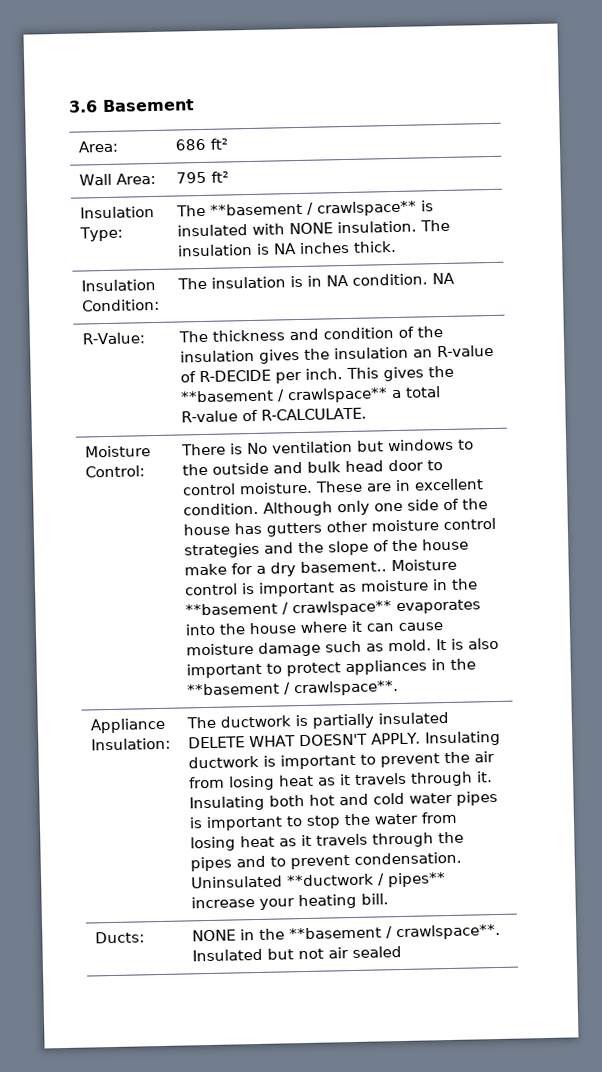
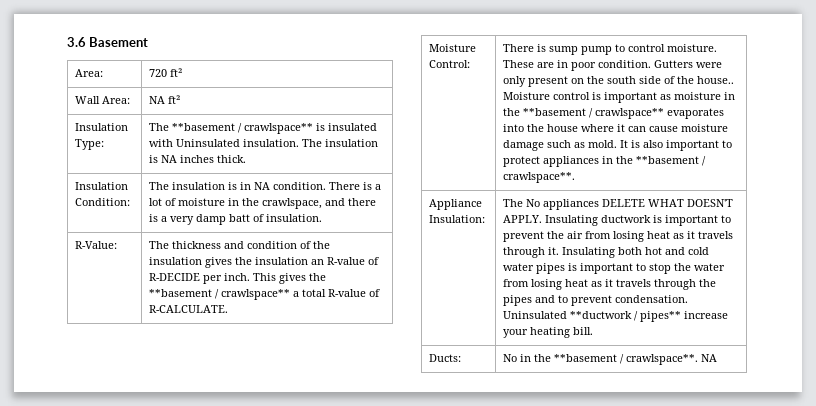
[174,138,206,151] 686 -> [148,69,167,77] 720
[175,171,207,184] 795 -> [148,96,165,104] NA
[251,222,333,235] with NONE -> [148,139,240,147] with Uninsulated
[431,272,455,285] NA -> [328,182,381,190] [148,198,376,209] [148,214,322,225] There is a lot of moisture in the crawlspace, and there is a very damp batt of insulation.
[246,438,474,455] [181,459,424,476] No ventilation but windows to the outside and bulk head door -> [548,46,612,55] sump pump
[413,478,484,491] [182,498,488,517] [182,517,496,537] [183,538,469,559] [183,560,387,577] excellent condition. Although only one side of the house has gutters other moisture control strategies and the slope of the house make for a dry basement.. -> [570,60,722,71] [502,76,734,87] poor condition. Gutters were only present on the south side of the house..
[219,711,449,729] ductwork is partially insulated -> [525,199,599,210] No appliances
[191,923,501,942] [191,946,402,962] | NONE in the **basement / crawlspace**. Insulated but not air sealed -> [502,354,717,365] | No in the **basement / crawlspace**. NA

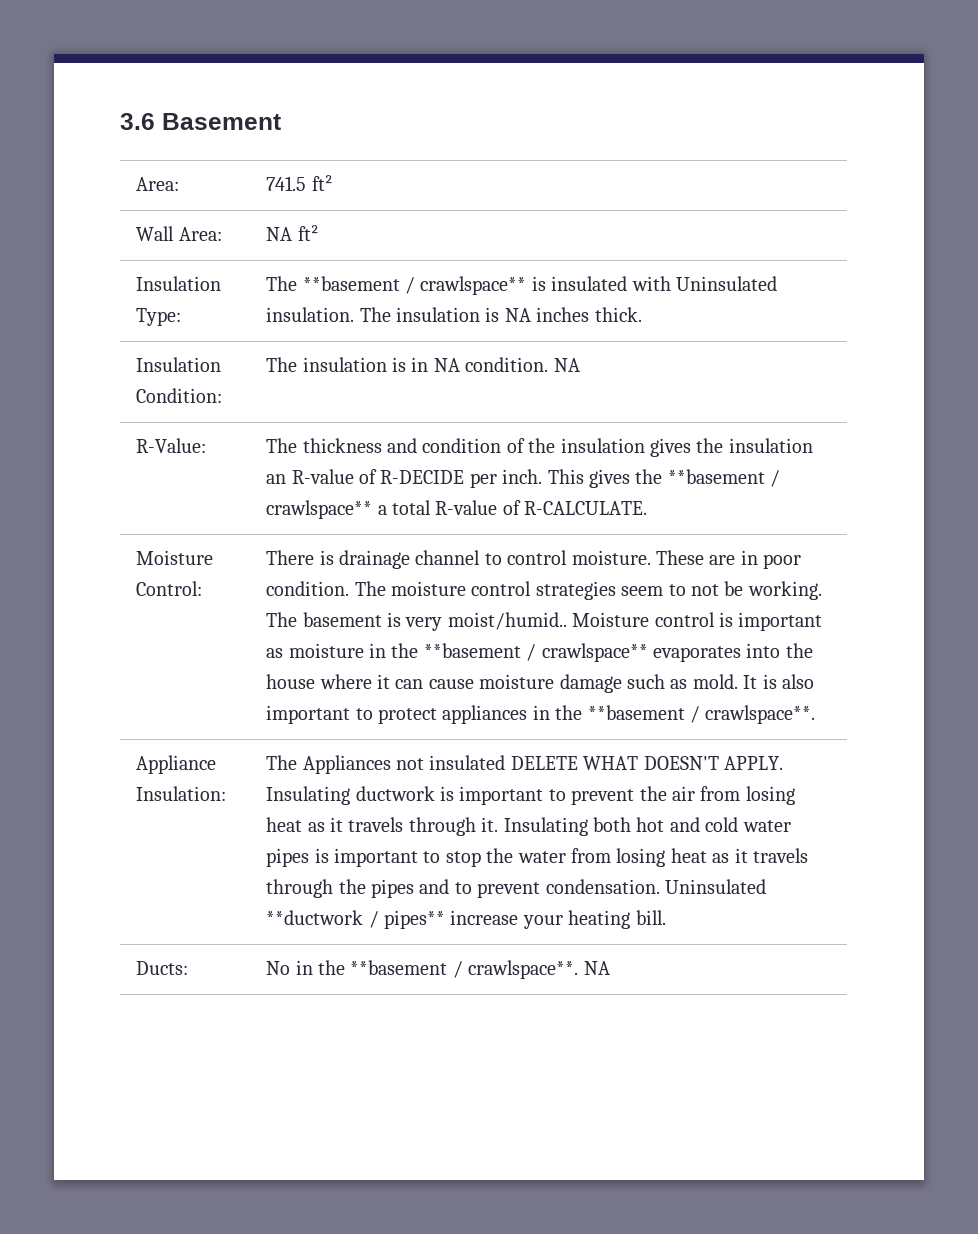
[148,69,167,77] 720 -> [266,176,307,191] 741.5
[328,182,381,190] [148,198,376,209] [148,214,322,225] There is a lot of moisture in the crawlspace, and there is a very damp batt of insulation. -> [553,358,580,372] NA
[548,46,612,55] sump pump -> [338,550,481,569] drainage channel
[653,60,722,68] [502,76,734,87] Gutters were only present on the south side of the house.. -> [354,581,822,600] [266,612,567,631] The moisture control strategies seem to not be working. The basement is very moist/humid..
[525,199,599,210] No appliances -> [302,755,506,774] Appliances not insulated

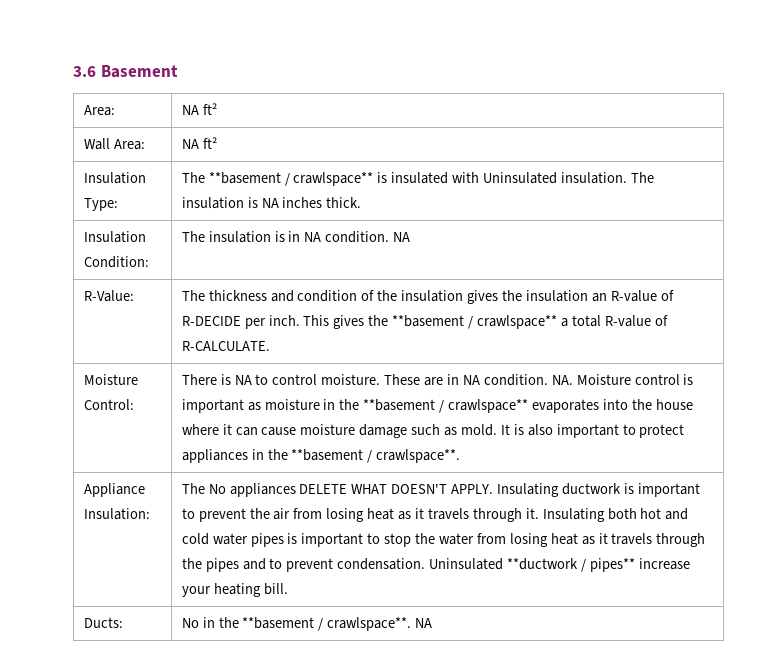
[266,176,307,191] 741.5 -> [181,105,199,115] NA
[338,550,481,569] drainage channel -> [234,375,252,385] NA
[763,554,802,569] [266,581,822,600] [266,612,567,631] poor condition. The moisture control strategies seem to not be working. The basement is very moist/humid.. -> [462,374,573,386] NA condition. NA.
[302,755,506,774] Appliances not insulated -> [208,483,296,497] No appliances

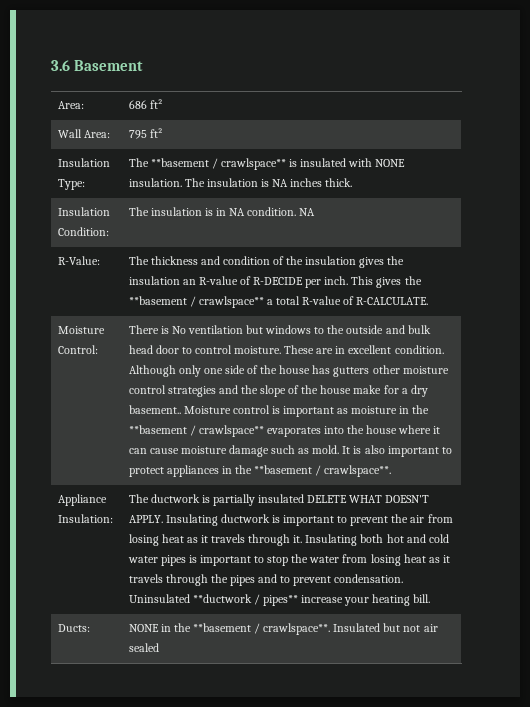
[181,105,199,115] NA -> [128,100,147,109] 686
[181,139,199,149] NA -> [128,130,147,139] 795
[452,172,558,184] with Uninsulated -> [348,158,406,167] with NONE
[234,375,252,385] NA -> [171,325,431,334] [128,345,179,354] No ventilation but windows to the outside and bulk head door
[462,374,573,386] NA condition. NA. -> [348,345,444,354] [128,365,449,377] [128,385,428,397] [128,405,181,414] excellent condition. Although only one side of the house has gutters other moisture control strategies and the slope of the house make for a dry basement..
[208,483,296,497] No appliances -> [150,494,305,506] ductwork is partially insulated
[181,617,433,631] | No in the **basement / crawlspace**. NA -> [128,623,438,635] [128,643,159,652] | NONE in the **basement / crawlspace**. Insulated but not air sealed

